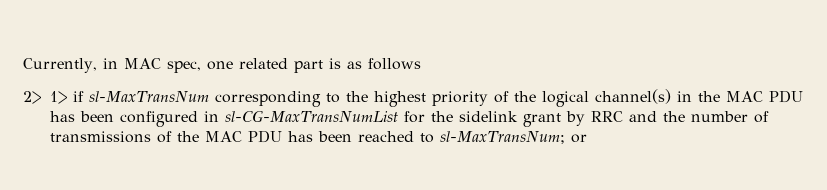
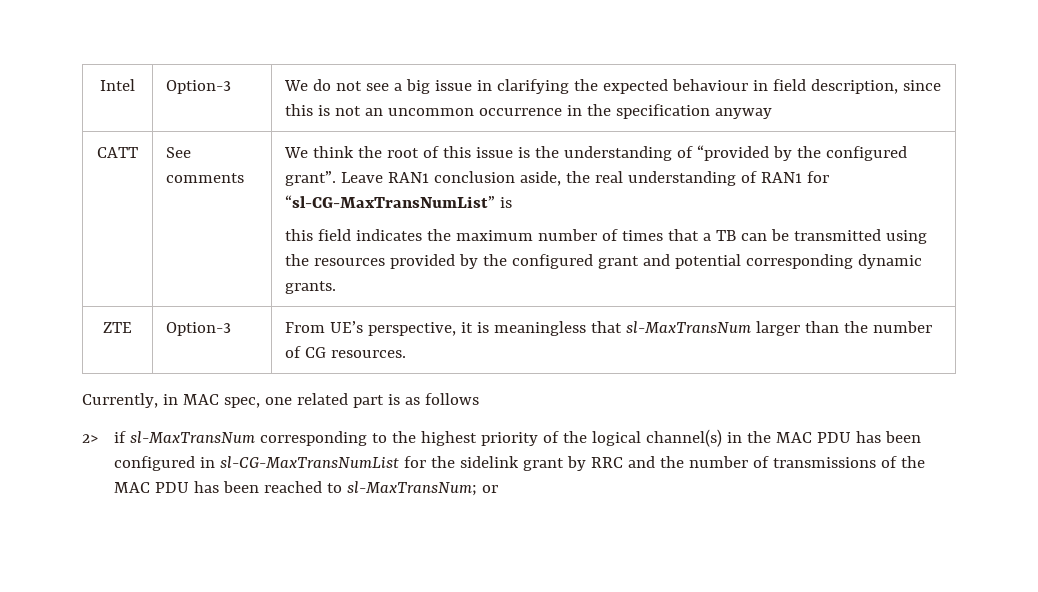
(23, 65) none -> [100,79,135,91] [166,80,232,94] [284,79,942,94] [285,104,773,119] [97,147,138,158] [166,147,192,158] [166,173,245,183] [284,145,908,161] [285,171,830,186] [285,195,513,208] [285,229,928,244] [285,254,923,269] [285,281,337,294] [103,322,132,333] [166,322,232,336] [285,321,933,336] [285,346,407,358] Intel | Option-3 | We do not see a big issue in clarifying the expected behaviour in field description, since this is not an uncommon occurrence in the specification anyway // CATT | See comments | We think the root of this issue is the understanding of “provided by the configured grant”. Leave RAN1 conclusion aside, the real understanding of RAN1 for “sl-CG-MaxTransNumList” is // this field indicates the maximum number of times that a TB can be transmitted using the resources provided by the configured grant and potential corresponding dynamic grants. // ZTE | Option-3 | From UE’s perspective, it is meaningless that sl-MaxTransNum larger than the number of CG resources. //
[49,91,67,104] 1> -> (98, 438) none

